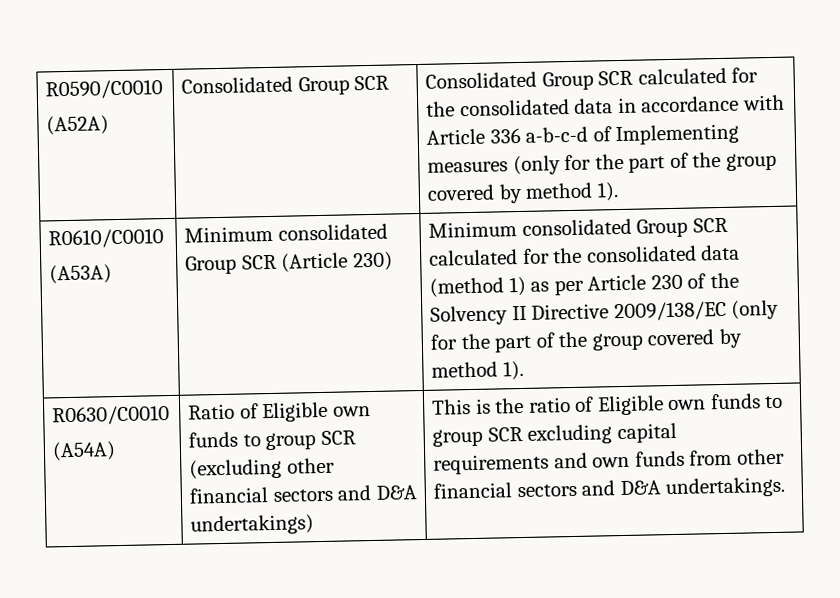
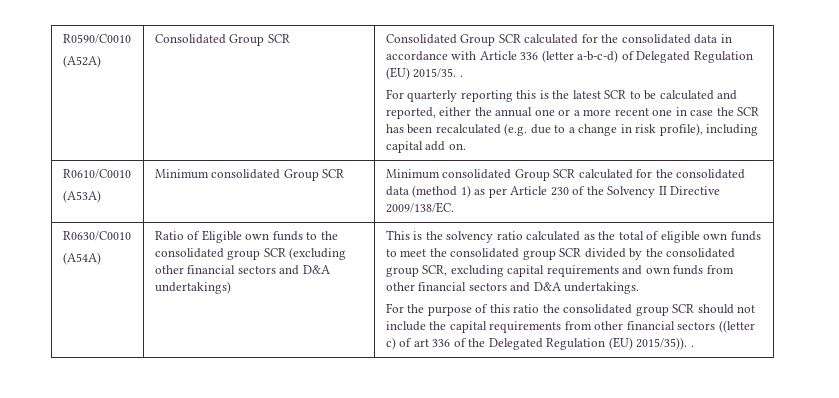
[525,123,740,146] [427,151,777,176] [427,182,619,204] a-b-c-d of Implementing measures (only for the part of the group covered by method 1). -> [541,50,753,63] [385,67,463,80] [385,89,738,102] [385,107,760,119] [385,123,759,136] [385,141,466,153] (letter a-b-c-d) of Delegated Regulation (EU) 2015/35. . // For quarterly reporting this is the latest SCR to be calculated and reported, either the annual one or a more recent one in case the SCR has been recalculated (e.g. due to a change in risk profile), including capital add on.
[281,251,393,273] (Article 230) -> (345, 173) none
[613,299,780,322] [430,328,743,353] [431,360,524,381] 2009/138/EC (only for the part of the group covered by method 1). -> [385,202,454,213] 2009/138/EC.
(261, 440) none -> [320,231,338,240] [154,248,224,258] the consolidated
[527,393,784,416] [432,426,523,447] ratio of Eligible own funds to group SCR -> [446,231,761,243] [385,248,736,260] [385,265,448,277] solvency ratio calculated as the total of eligible own funds to meet the consolidated group SCR divided by the consolidated group SCR,
(786, 487) none -> [385,303,756,316] [385,320,755,333] [385,337,694,350] // For the purpose of this ratio the consolidated group SCR should not include the capital requirements from other financial sectors ((letter c) of art 336 of the Delegated Regulation (EU) 2015/35)). .

